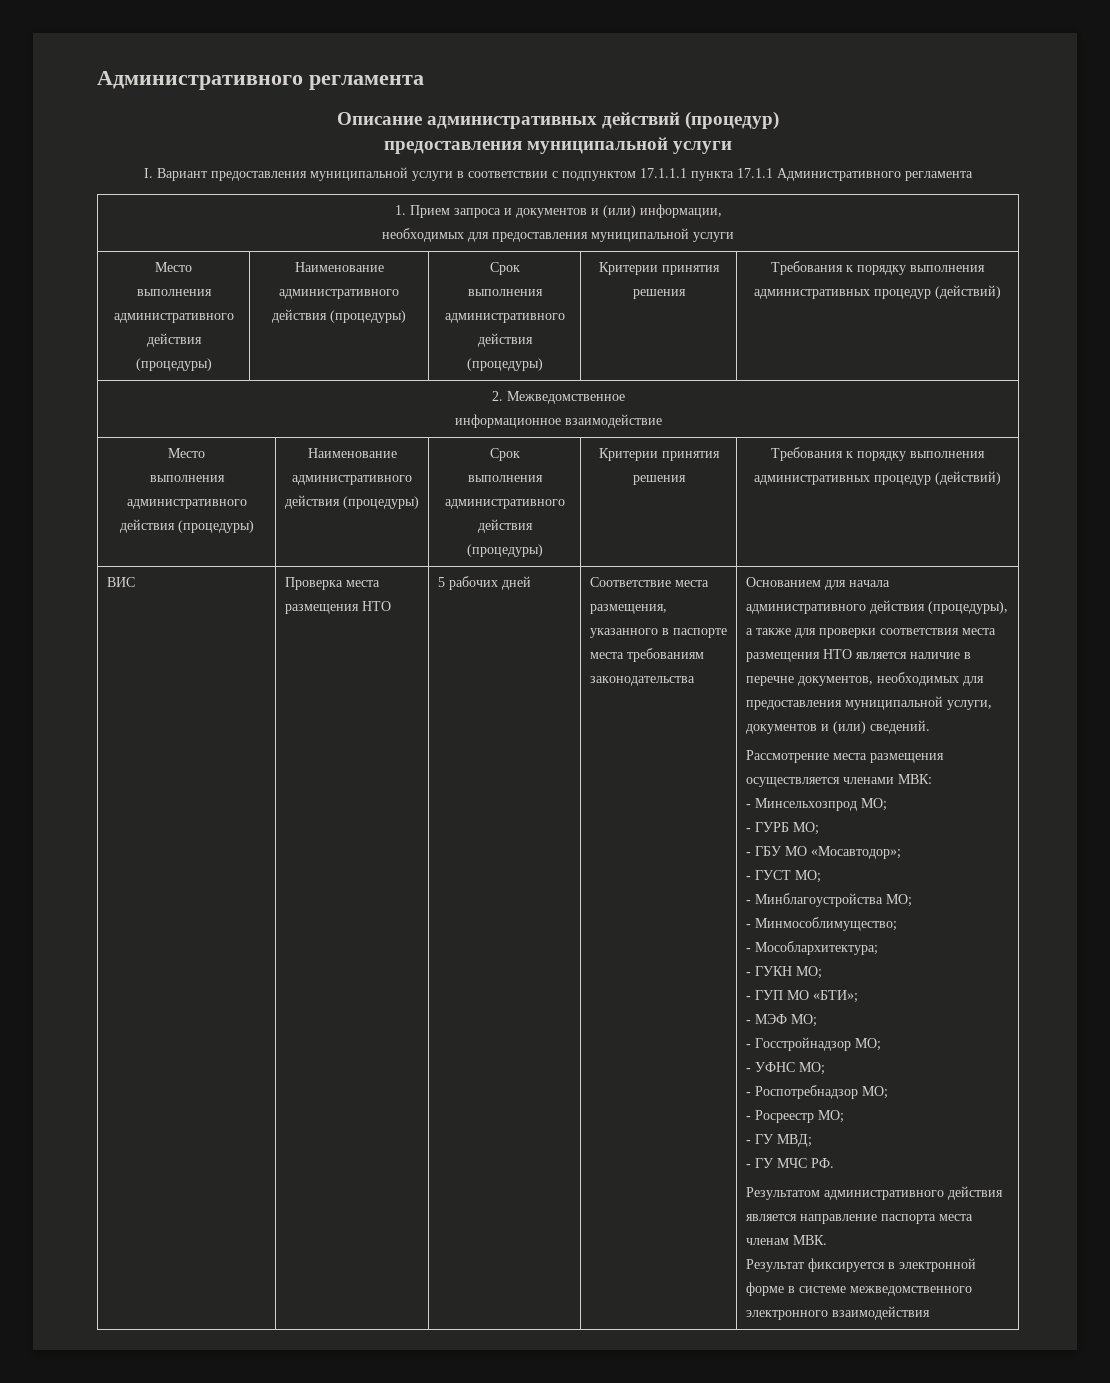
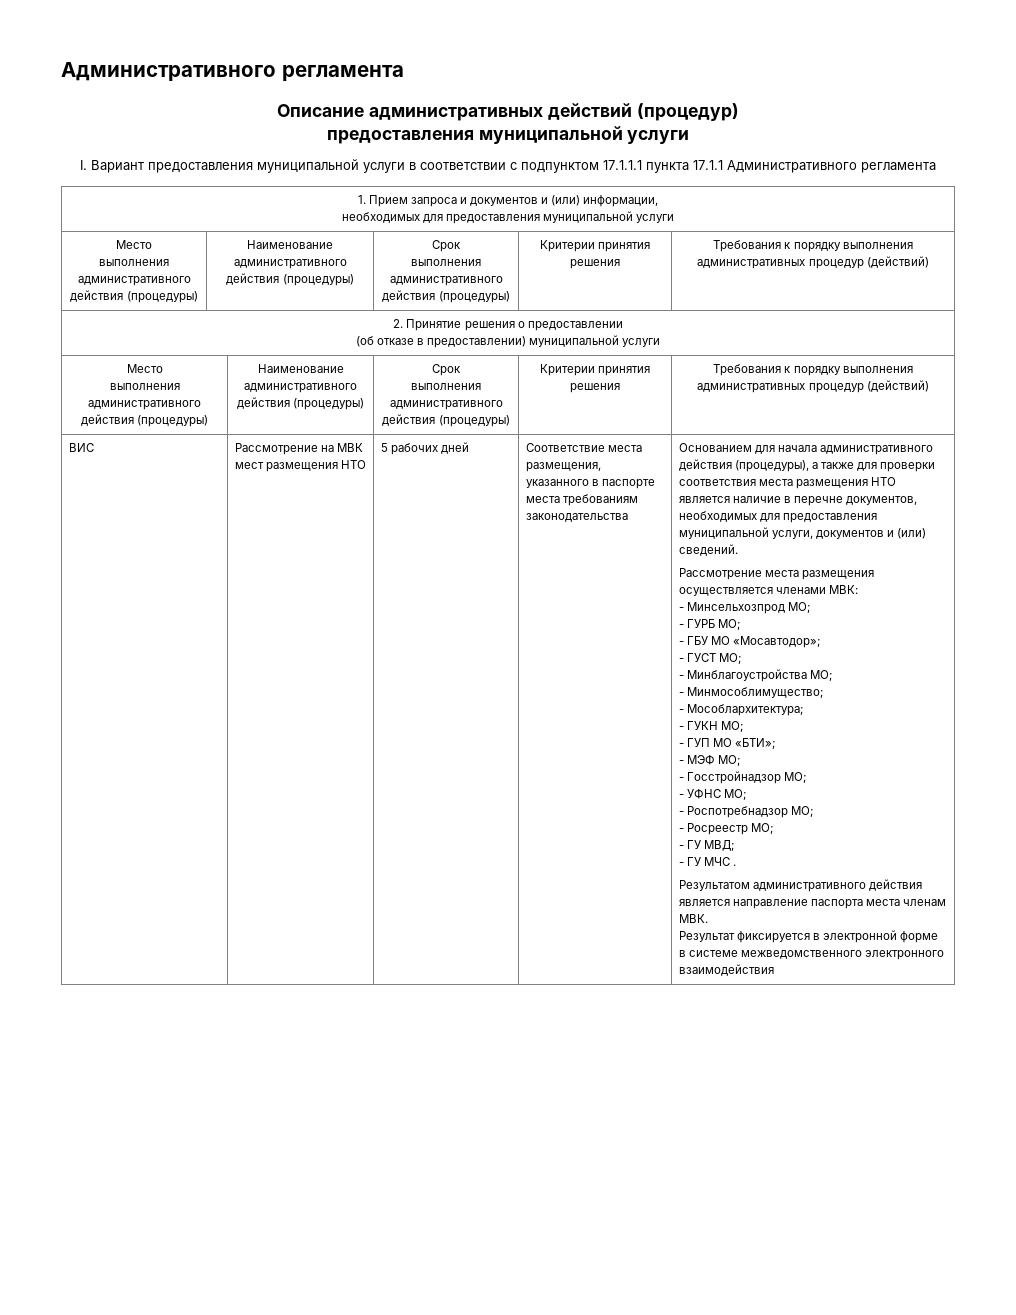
[506,391,625,404] [454,414,662,428] Межведомственное // информационное взаимодействие -> [406,319,623,331] [355,335,661,348] Принятие решения о предоставлении // (об отказе в предоставлении) муниципальной услуги
[284,577,380,590] Проверка места -> [234,443,363,455] [234,462,264,469] Рассмотрение на МВК мест
[810,1158,834,1168] РФ. -> [732,864,736,866] .

